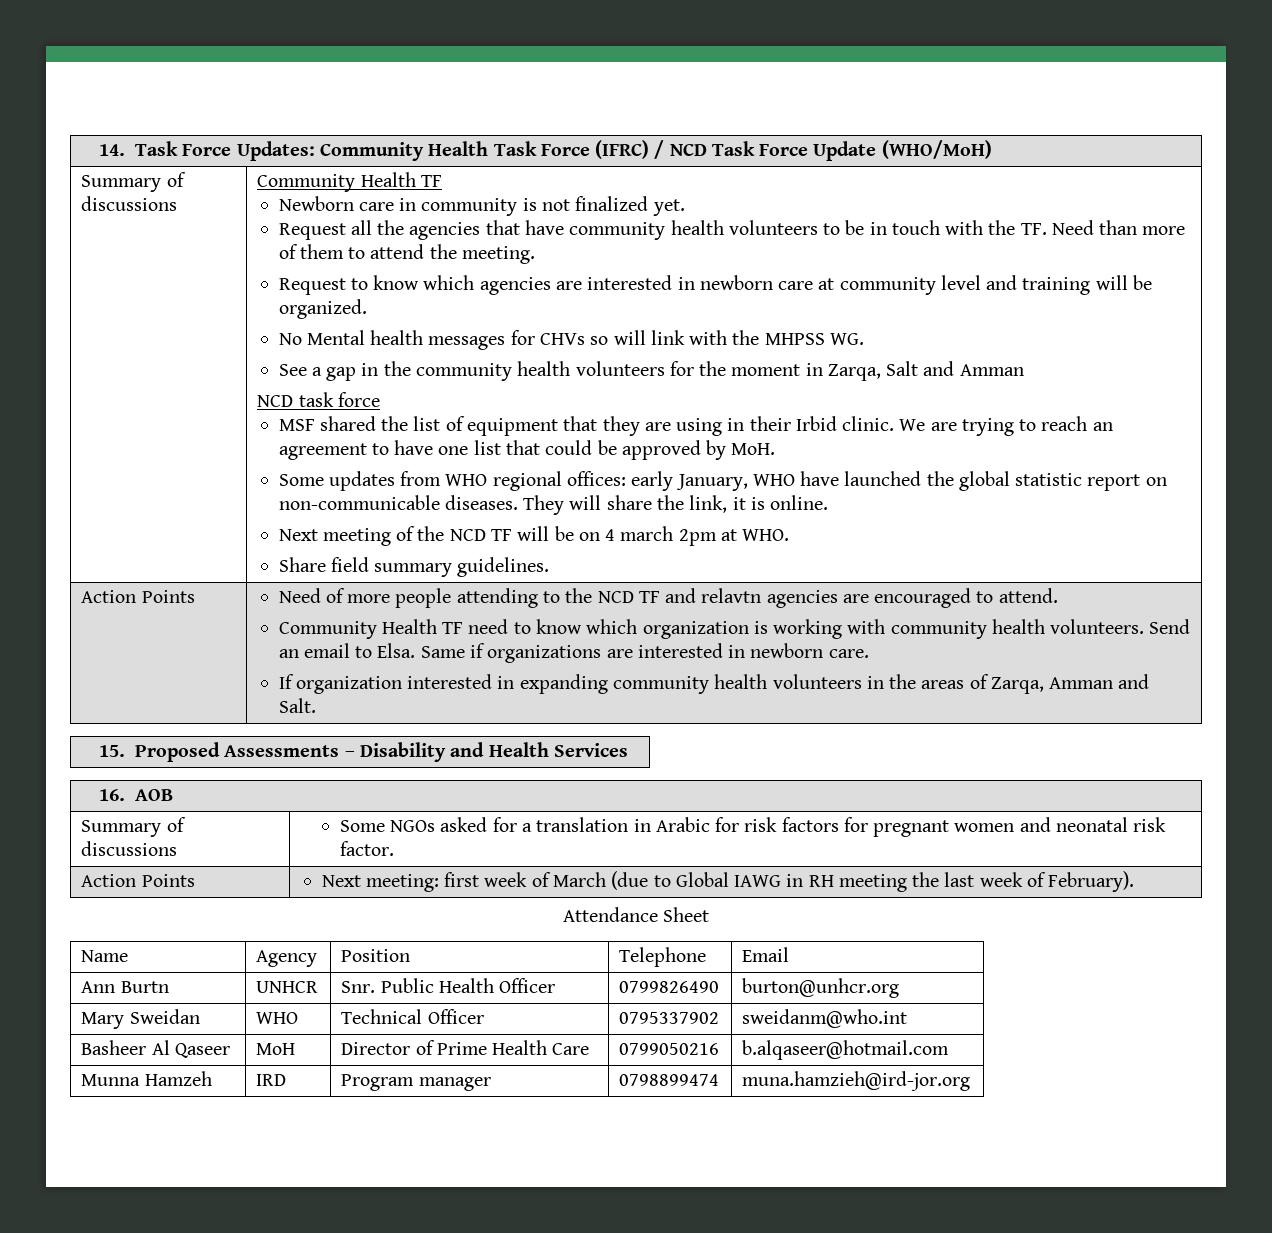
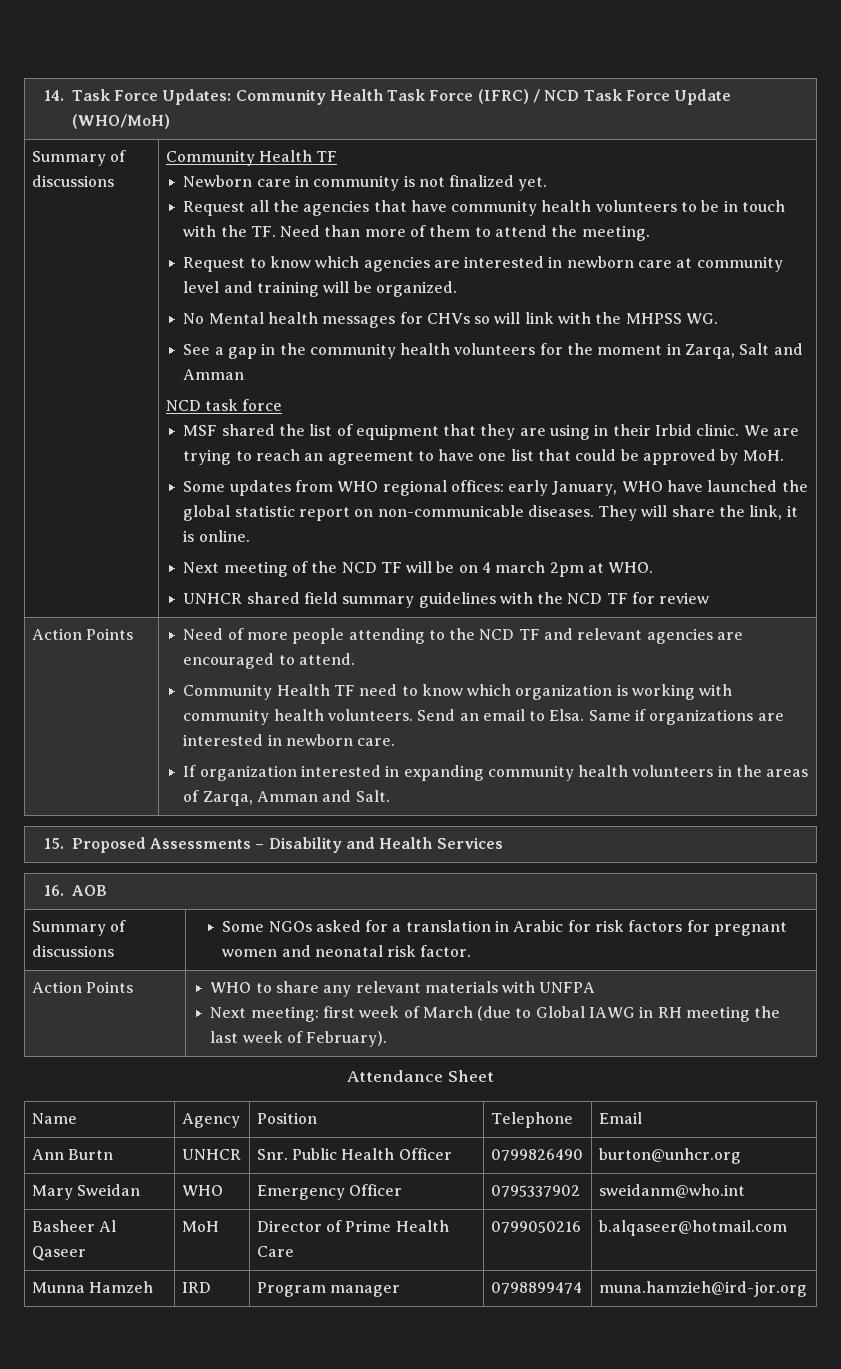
[278,557,550,577] Share field summary guidelines. -> [183,592,710,608] UNHCR shared field summary guidelines with the NCD TF for review
[701,588,762,603] relavtn -> [577,628,643,640] relevant
(195, 880) none -> [210,981,596,997] WHO to share any relevant materials with UNFPA //
[341,1009,423,1024] Technical -> [256,1185,345,1200] Emergency

